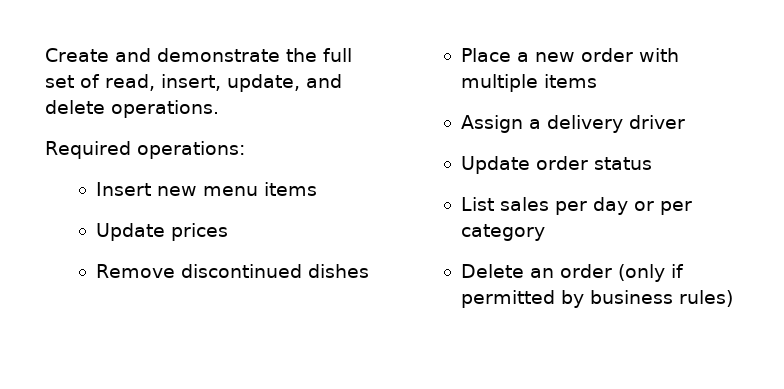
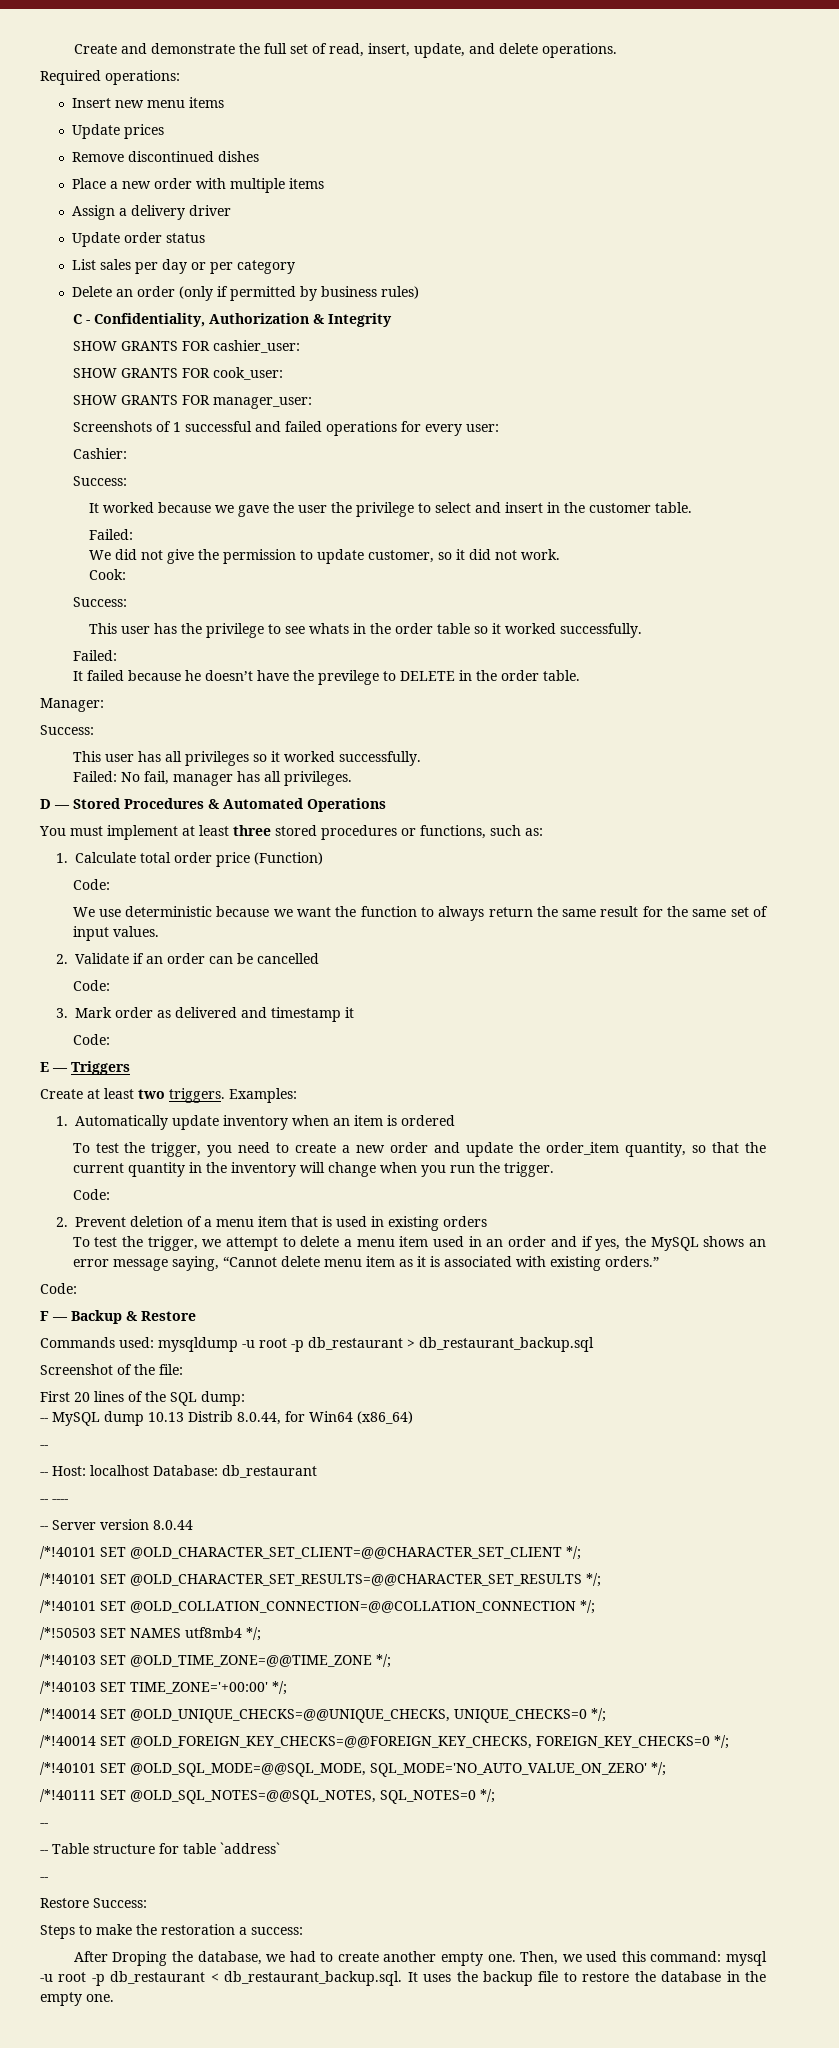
(734, 298) none -> [72,313,392,327] [72,340,300,353] [72,367,283,380] [72,395,312,409] [72,421,499,436] [72,448,127,459] [72,476,127,486] [88,502,692,517] [88,529,133,540] [88,549,560,564] [88,569,126,580] [72,597,127,607] [88,623,642,638] [72,650,117,661] [72,670,580,685] [40,698,104,712] [40,725,94,735] [72,751,421,766] [72,771,352,786] [40,798,386,812] [39,825,543,840] [56,852,324,867] [72,879,110,890] [72,906,769,921] [72,926,159,941] [56,953,320,964] [72,980,110,991] [56,1007,355,1022] [72,1034,110,1045] [40,1061,130,1075] [40,1088,297,1103] [56,1115,456,1130] [72,1142,766,1157] [72,1162,554,1177] [72,1189,110,1200] [56,1216,488,1231] [72,1236,766,1251] [72,1256,659,1271] [40,1283,77,1294] [40,1310,196,1324] [40,1337,594,1352] [40,1364,183,1375] [40,1391,245,1406] [40,1411,413,1426] [40,1445,48,1449] [40,1465,317,1478] [40,1499,68,1503] [40,1519,193,1530] [40,1546,581,1560] [40,1573,601,1587] [40,1600,595,1614] [40,1627,261,1641] [40,1654,391,1668] [40,1681,287,1695] [40,1708,606,1723] [40,1735,729,1749] [40,1762,666,1777] [40,1789,495,1804] [40,1823,48,1827] [40,1842,280,1854] [40,1877,48,1881] [40,1898,147,1908] [40,1924,303,1939] [73,1951,767,1966] [40,1971,766,1986] [40,1992,114,2006] // C - Confidentiality, Authorization & Integrity // SHOW GRANTS FOR cashier_user: // SHOW GRANTS FOR cook_user: // SHOW GRANTS FOR manager_user: // Screenshots of 1 successful and failed operations for every user: // Cashier: // Success: // It worked because we gave the user the privilege to select and insert in the customer table. // Failed: // We did not give the permission to update customer, so it did not work. // Cook: // Success: // This user has the privilege to see whats in the order table so it worked successfully. // Failed: // It failed because he doesn’t have the previlege to DELETE in the order table. // Manager: // Success: // This user has all privileges so it worked successfully. // Failed: No fail, manager has all privileges. // D — Stored Procedures & Automated Operations // You must implement at least three stored procedures or functions, such as: // 1. Calculate total order price (Function) // Code: // We use deterministic because we want the function to always return the same result for the same set of input values. // 2. Validate if an order can be cancelled // Code: // 3. Mark order as delivered and timestamp it // Code: // E — Triggers // Create at least two triggers. Examples: // 1. Automatically update inventory when an item is ordered // To test the trigger, you need to create a new order and update the order_item quantity, so that the current quantity in the inventory will change when you run the trigger. // Code: // 2. Prevent deletion of a menu item that is used in existing orders // To test the trigger, we attempt to delete a menu item used in an order and if yes, the MySQL shows an error message saying, “Cannot delete menu item as it is associated with existing orders.” // Code: // F — Backup & Restore // Commands used: mysqldump -u root -p db_restaurant > db_restaurant_backup.sql // Screenshot of the file: // First 20 lines of the SQL dump: // -- MySQL dump 10.13 Distrib 8.0.44, for Win64 (x86_64) // -- // -- Host: localhost Database: db_restaurant // -- ---- // -- Server version 8.0.44 // /*!40101 SET @OLD_CHARACTER_SET_CLIENT=@@CHARACTER_SET_CLIENT */; // /*!40101 SET @OLD_CHARACTER_SET_RESULTS=@@CHARACTER_SET_RESULTS */; // /*!40101 SET @OLD_COLLATION_CONNECTION=@@COLLATION_CONNECTION */; // /*!50503 SET NAMES utf8mb4 */; // /*!40103 SET @OLD_TIME_ZONE=@@TIME_ZONE */; // /*!40103 SET TIME_ZONE='+00:00' */; // /*!40014 SET @OLD_UNIQUE_CHECKS=@@UNIQUE_CHECKS, UNIQUE_CHECKS=0 */; // /*!40014 SET @OLD_FOREIGN_KEY_CHECKS=@@FOREIGN_KEY_CHECKS, FOREIGN_KEY_CHECKS=0 */; // /*!40101 SET @OLD_SQL_MODE=@@SQL_MODE, SQL_MODE='NO_AUTO_VALUE_ON_ZERO' */; // /*!40111 SET @OLD_SQL_NOTES=@@SQL_NOTES, SQL_NOTES=0 */; // -- // -- Table structure for table `address` // -- // Restore Success: // Steps to make the restoration a success: // After Droping the database, we had to create another empty one. Then, we used this command: mysql -u root -p db_restaurant < db_restaurant_backup.sql. It uses the backup file to restore the database in the empty one.

